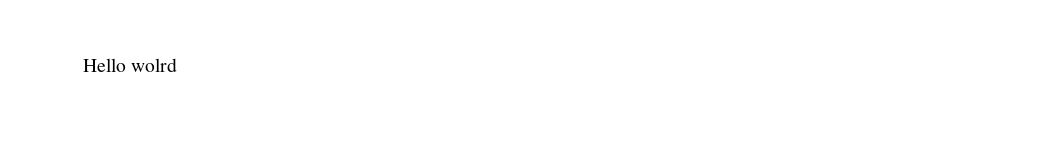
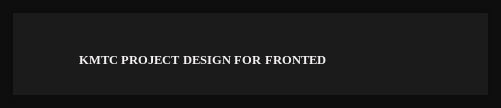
[83,58,178,72] Hello wolrd -> [79,56,326,64] KMTC PROJECT DESIGN FOR FRONTED

